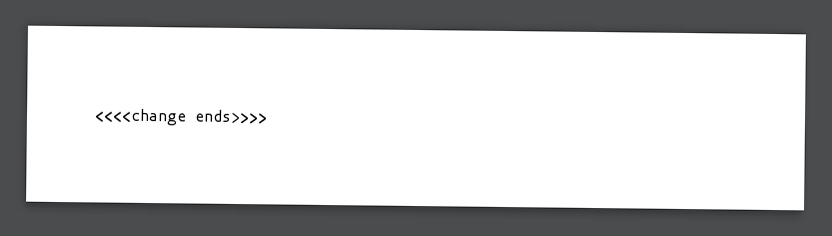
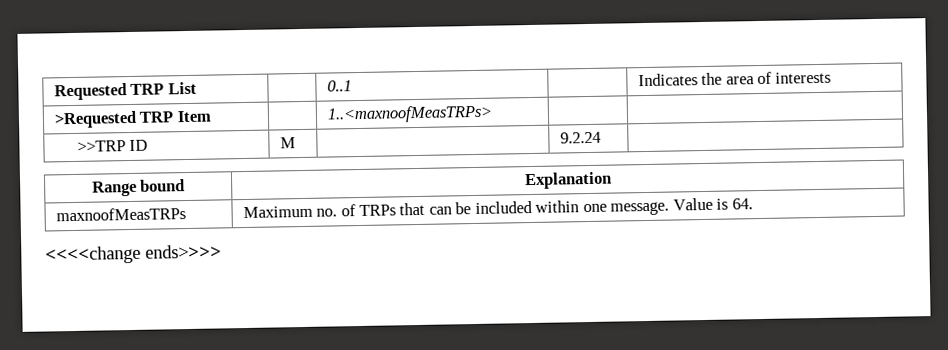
(94, 117) none -> [53,81,197,101] [326,80,352,92] [637,71,832,87] [53,110,212,129] [326,104,493,124] [76,139,148,152] [279,137,296,149] [559,131,601,144] [91,179,186,197] [523,171,612,190] [55,207,186,222] [242,197,753,219] Requested TRP List | | 0..1 | | Indicates the area of interests // >Requested TRP Item | | 1..<maxnoofMeasTRPs> | | // >>TRP ID | M | | 9.2.24 | // Range bound | Explanation // maxnoofMeasTRPs | Maximum no. of TRPs that can be included within one message. Value is 64. //

